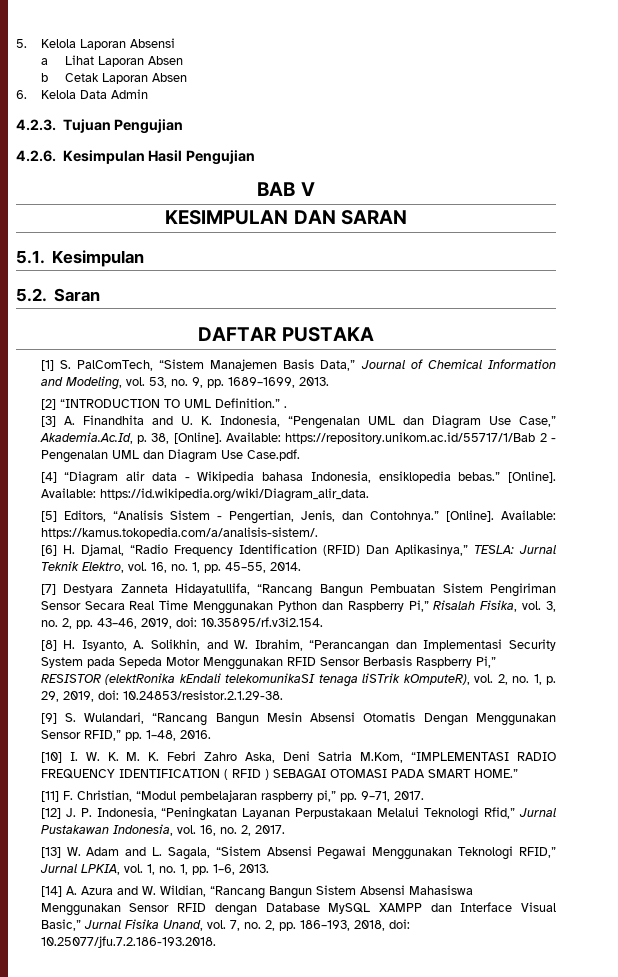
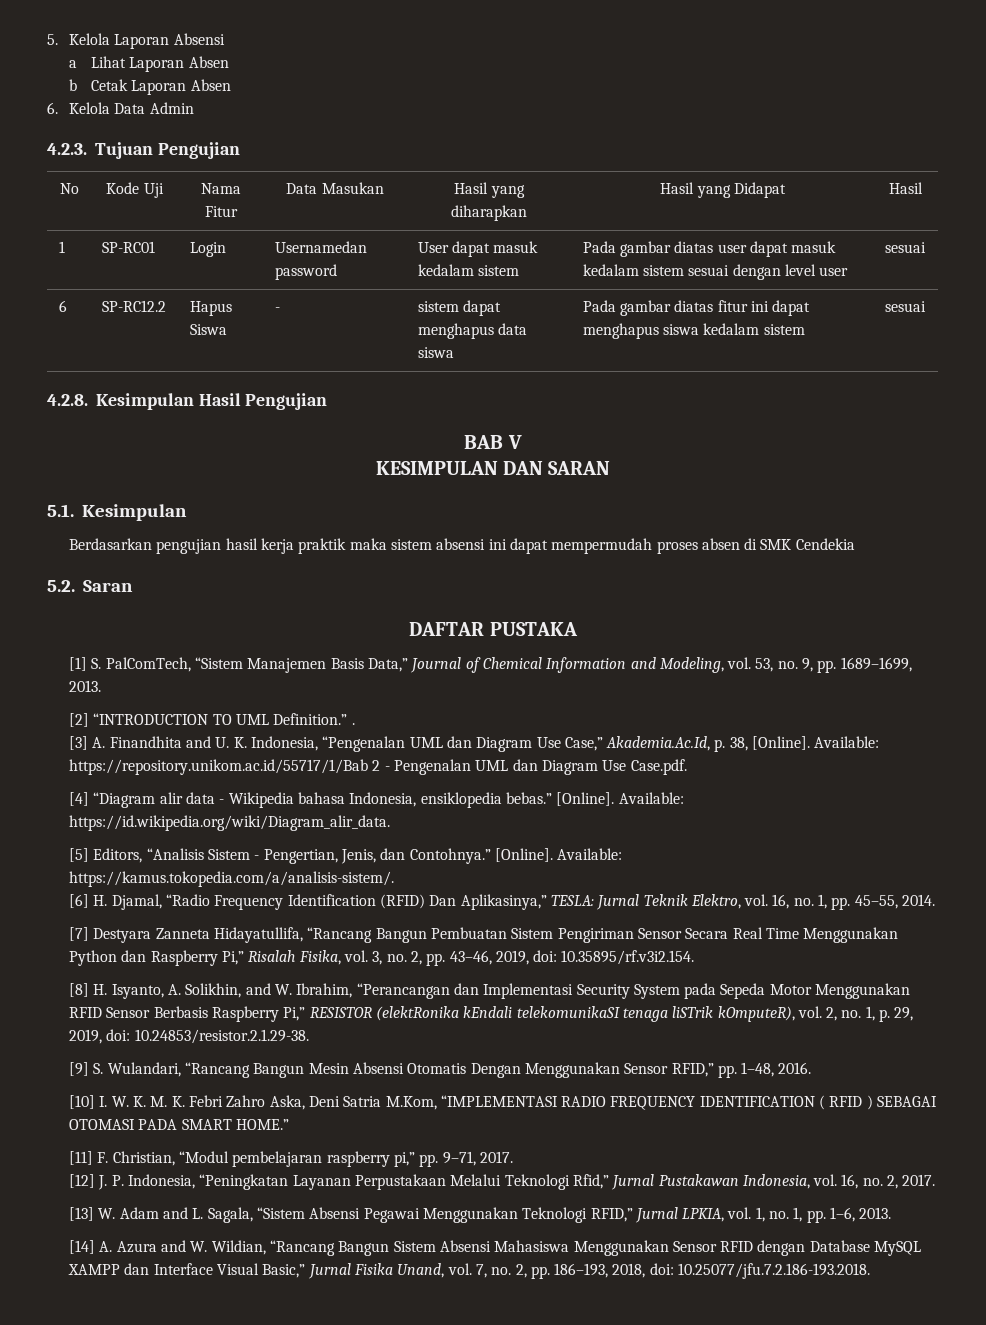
[16,150,56,162] // 4.2.6. -> [59,183,79,194] [106,182,164,198] [201,183,242,194] [205,206,239,217] [286,182,384,194] [454,182,525,198] [451,205,527,221] [660,182,786,198] [889,182,923,194] [58,241,65,253] [101,241,155,253] [189,242,226,257] [274,241,367,253] [274,264,337,280] [417,241,539,257] [417,264,519,276] [582,241,837,257] [582,264,849,280] [884,242,926,253] [58,300,67,312] [101,300,166,312] [189,301,232,316] [189,324,227,335] [274,307,280,312] [417,300,501,316] [417,323,527,339] [417,347,454,358] [582,300,811,316] [582,323,805,339] [884,301,926,312] [47,394,88,406] // No | Kode Uji | Nama Fitur | Data Masukan | Hasil yang diharapkan | Hasil yang Didapat | Hasil // 1 | SP-RC01 | Login | Usernamedan password | User dapat masuk kedalam sistem | Pada gambar diatas user dapat masuk kedalam sistem sesuai dengan level user | sesuai // 6 | SP-RC12.2 | Hapus Siswa | - | sistem dapat menghapus data siswa | Pada gambar diatas fitur ini dapat menghapus siswa kedalam sistem | sesuai // 4.2.8.
(144, 258) none -> [69,538,855,554] // Berdasarkan pengujian hasil kerja praktik maka sistem absensi ini dapat mempermudah proses absen di SMK Cendekia

